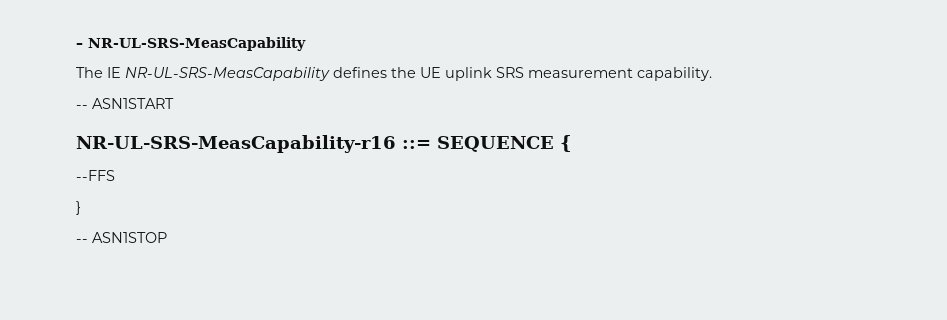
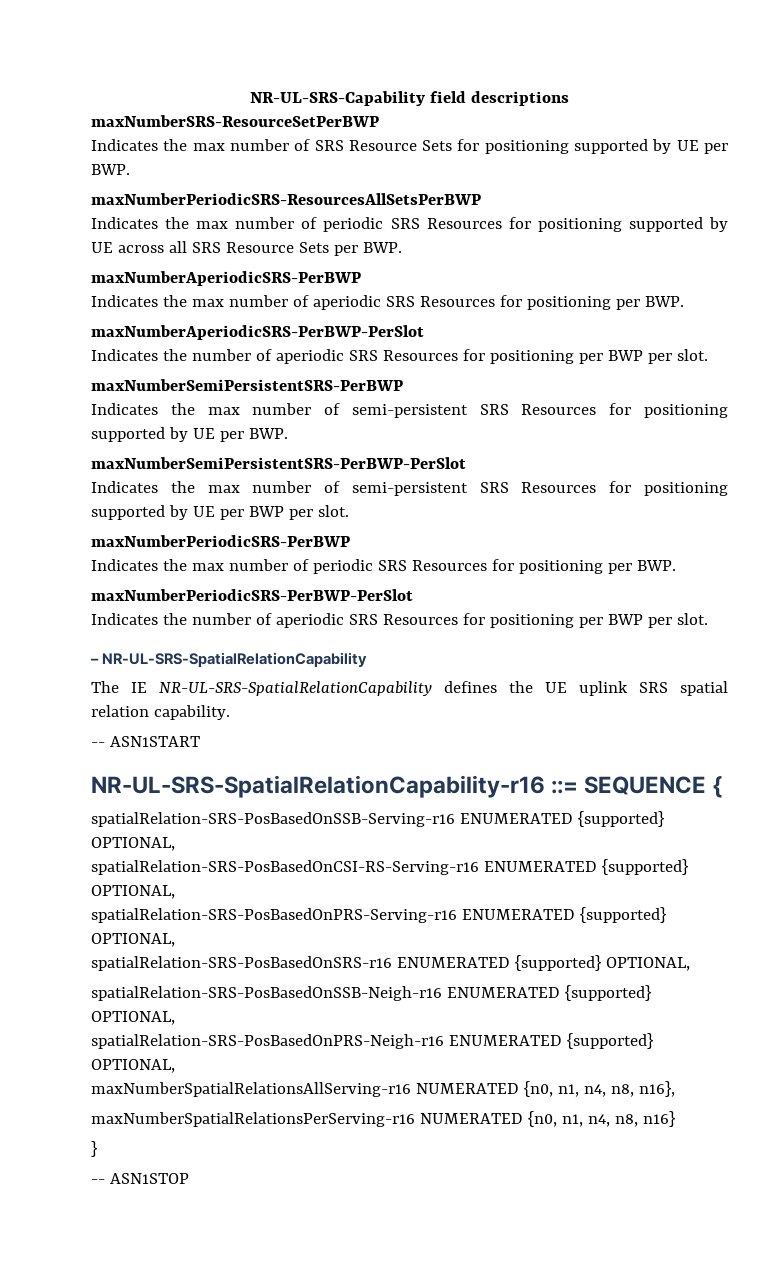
[76,37,306,51] – NR-UL-SRS-MeasCapability -> [250,91,569,106] [91,115,379,127] [91,139,728,154] [91,164,130,175] [91,193,481,205] [91,217,728,232] [91,241,402,256] [91,271,361,286] [91,295,684,310] [91,325,424,340] [91,349,708,364] [91,379,403,391] [91,403,728,418] [91,427,288,442] [91,457,466,469] [91,481,728,496] [91,505,349,520] [91,535,350,547] [91,559,676,574] [91,589,413,601] [91,613,708,628] [90,652,368,667] NR-UL-SRS-Capability field descriptions // maxNumberSRS-ResourceSetPerBWP // Indicates the max number of SRS Resource Sets for positioning supported by UE per BWP. // maxNumberPeriodicSRS-ResourcesAllSetsPerBWP // Indicates the max number of periodic SRS Resources for positioning supported by UE across all SRS Resource Sets per BWP. // maxNumberAperiodicSRS-PerBWP // Indicates the max number of aperiodic SRS Resources for positioning per BWP. // maxNumberAperiodicSRS-PerBWP-PerSlot // Indicates the number of aperiodic SRS Resources for positioning per BWP per slot. // maxNumberSemiPersistentSRS-PerBWP // Indicates the max number of semi-persistent SRS Resources for positioning supported by UE per BWP. // maxNumberSemiPersistentSRS-PerBWP-PerSlot // Indicates the max number of semi-persistent SRS Resources for positioning supported by UE per BWP per slot. // maxNumberPeriodicSRS-PerBWP // Indicates the max number of periodic SRS Resources for positioning per BWP. // maxNumberPeriodicSRS-PerBWP-PerSlot // Indicates the number of aperiodic SRS Resources for positioning per BWP per slot. // – NR-UL-SRS-SpatialRelationCapability
[125,67,330,81] NR-UL-SRS-MeasCapability -> [159,681,432,696] NR-UL-SRS-SpatialRelationCapability
[528,68,633,78] measurement -> [680,681,728,696] [91,705,149,717] spatial relation
[76,135,396,153] NR-UL-SRS-MeasCapability-r16 -> [91,775,545,798] NR-UL-SRS-SpatialRelationCapability-r16
[76,170,115,181] --FFS -> [91,811,664,827] [91,837,175,851] [91,859,688,875] [91,885,175,899] [91,907,666,923] [91,933,175,947] [91,955,690,971] [91,985,651,1001] [91,1011,175,1025] [91,1033,653,1049] [91,1059,175,1073] [91,1081,675,1097] [91,1111,675,1127] spatialRelation-SRS-PosBasedOnSSB-Serving-r16 ENUMERATED {supported} OPTIONAL, // spatialRelation-SRS-PosBasedOnCSI-RS-Serving-r16 ENUMERATED {supported} OPTIONAL, // spatialRelation-SRS-PosBasedOnPRS-Serving-r16 ENUMERATED {supported} OPTIONAL, // spatialRelation-SRS-PosBasedOnSRS-r16 ENUMERATED {supported} OPTIONAL, // spatialRelation-SRS-PosBasedOnSSB-Neigh-r16 ENUMERATED {supported} OPTIONAL, // spatialRelation-SRS-PosBasedOnPRS-Neigh-r16 ENUMERATED {supported} OPTIONAL, // maxNumberSpatialRelationsAllServing-r16 NUMERATED {n0, n1, n4, n8, n16}, // maxNumberSpatialRelationsPerServing-r16 NUMERATED {n0, n1, n4, n8, n16}

